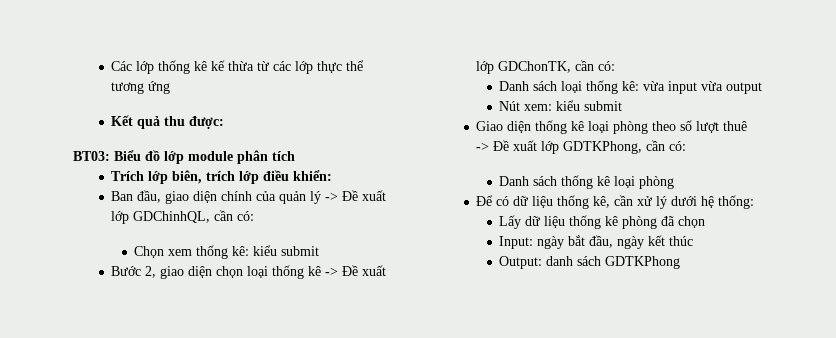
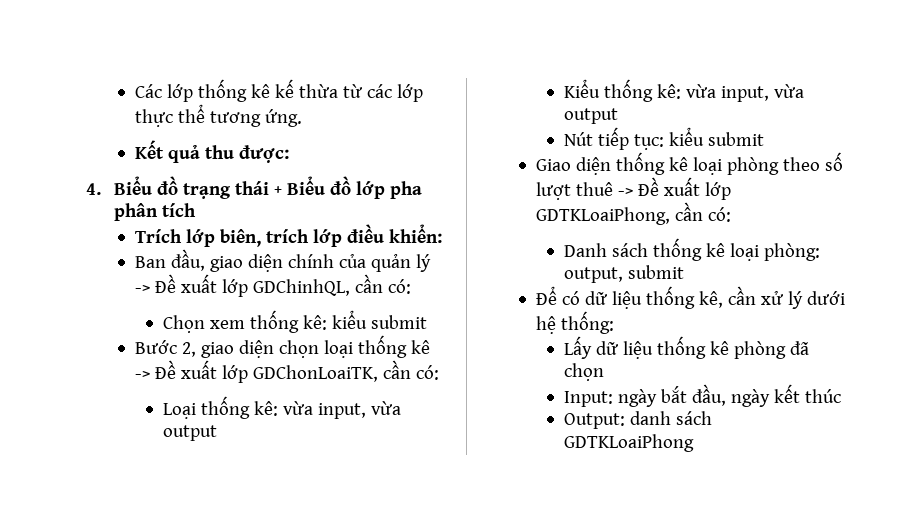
[148,81,171,94] ứng -> [264,109,302,127] ứng.
[73,151,110,161] BT03: -> [86,176,283,199] 4. Biểu đồ trạng thái +
[188,151,233,161] module -> [390,181,423,199] pha
[498,60,616,73] [499,80,698,94] GDChonTK, cần có: // Danh sách loại thống kê: vừa input -> [252,360,439,382] [162,396,401,419] [162,425,217,441] [563,79,769,102] GDChonLoaiTK, cần có: // Loại thống kê: vừa input, vừa output // Kiểu thống kê: vừa input,
[524,104,553,111] xem: -> [597,127,664,150] tiếp tục:
[563,141,643,154] GDTKPhong, -> [535,207,670,225] GDTKLoaiPhong,
[639,176,675,189] phòng -> [763,243,820,261] [563,265,684,283] phòng: output, submit
[605,256,681,269] GDTKPhong -> [563,434,694,452] GDTKLoaiPhong

